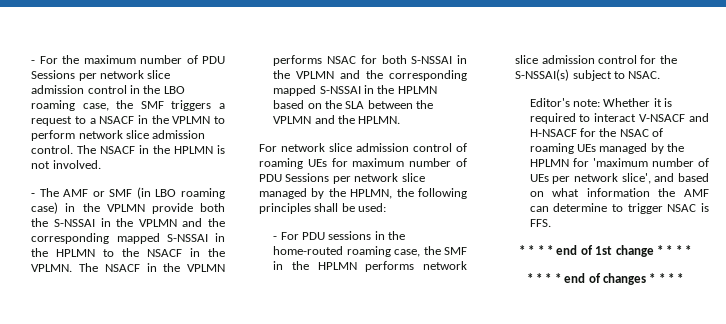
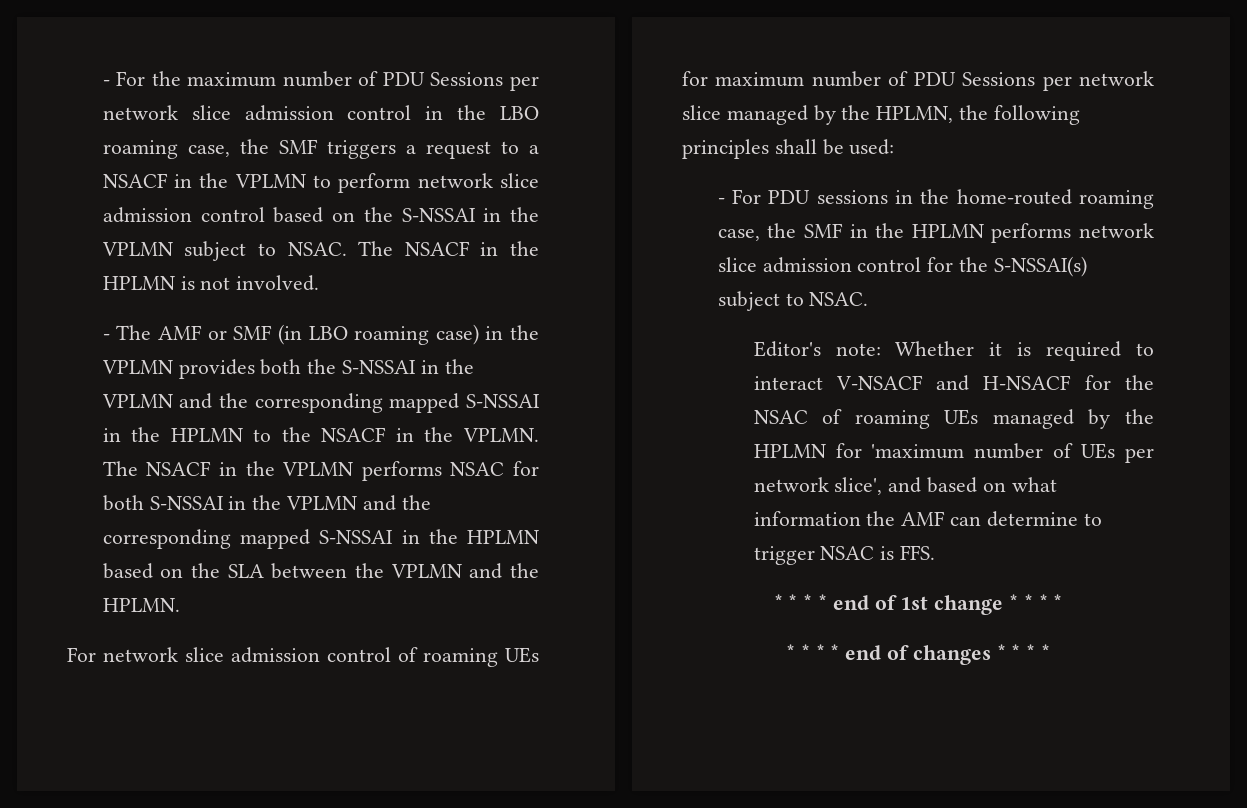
[31,145,74,154] control. -> [200,207,539,223] [101,241,347,261] control based on the S-NSSAI in the VPLMN subject to NSAC.
[151,203,193,214] provide -> [178,359,255,379] provides

